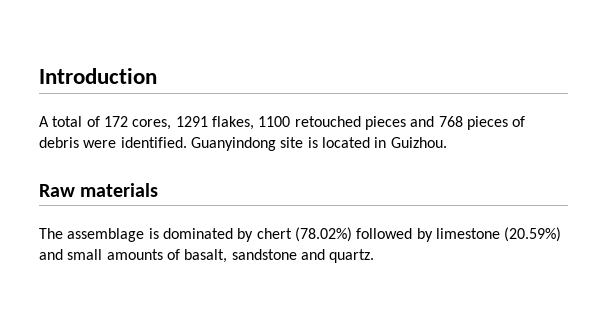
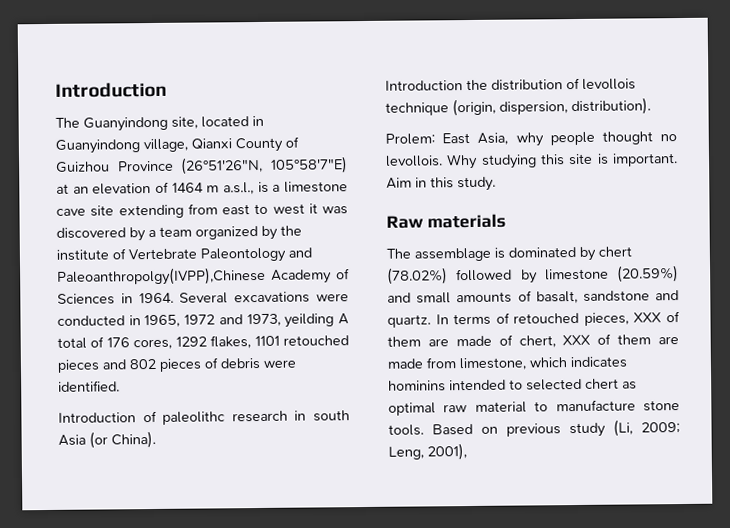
[39,116,291,130] A total of 172 cores, 1291 flakes, 1100 -> [55,115,264,132] [55,136,299,154] [56,156,348,175] [56,181,348,195] [56,203,348,219] [56,225,302,242] [56,247,312,263] [57,266,350,286] [57,291,349,305] [57,313,349,328] [57,335,280,350] The Guanyindong site, located in Guanyindong village, Qianxi County of Guizhou Province (26°51′26″N, 105°58′7″E) at an elevation of 1464 m a.s.l., is a limestone cave site extending from east to west it was discovered by a team organized by the institute of Vertebrate Paleontology and Paleoanthropolgy(IVPP),Chinese Academy of Sciences in 1964. Several excavations were conducted in 1965, 1972 and 1973, yeilding A total of 176 cores, 1292 flakes, 1101
[438,116,463,127] 768 -> [129,358,156,370] 802
[190,137,447,151] Guanyindong site is located in Guizhou. -> [58,410,350,425] [58,430,156,449] [385,77,636,91] [385,97,651,117] [385,131,677,147] [385,153,678,170] [386,176,496,192] // Introduction of paleolithc research in south Asia (or China). // Introduction the distribution of levollois technique (origin, dispersion, distribution). // Prolem: East Asia, why people thought no levollois. Why studying this site is important. Aim in this study.
(375, 256) none -> [435,311,680,326] [387,333,679,348] [387,356,627,371] [388,378,637,392] [388,399,680,416] [388,419,680,438] [388,443,467,461] In terms of retouched pieces, XXX of them are made of chert, XXX of them are made from limestone, which indicates hominins intended to selected chert as optimal raw material to manufacture stone tools. Based on previous study (Li, 2009; Leng, 2001),

